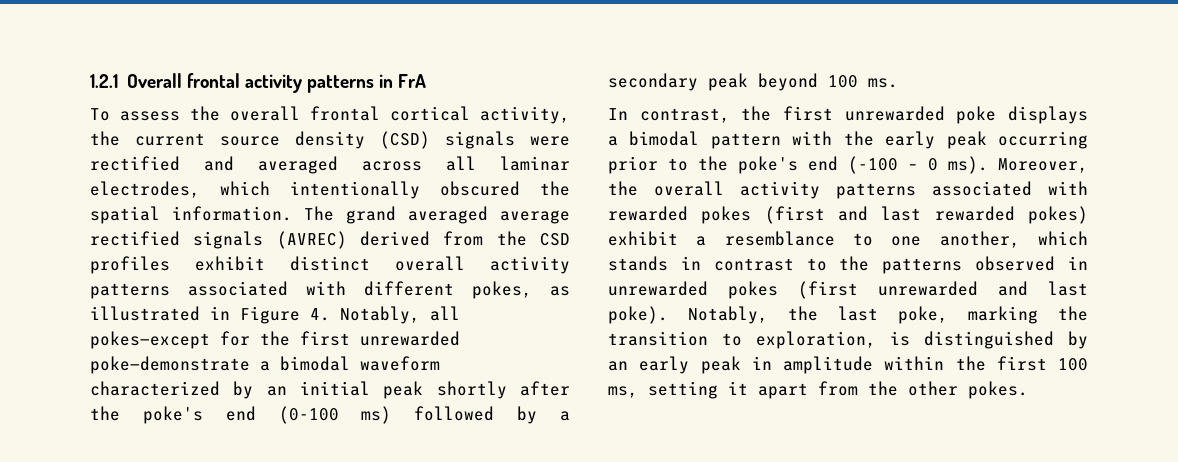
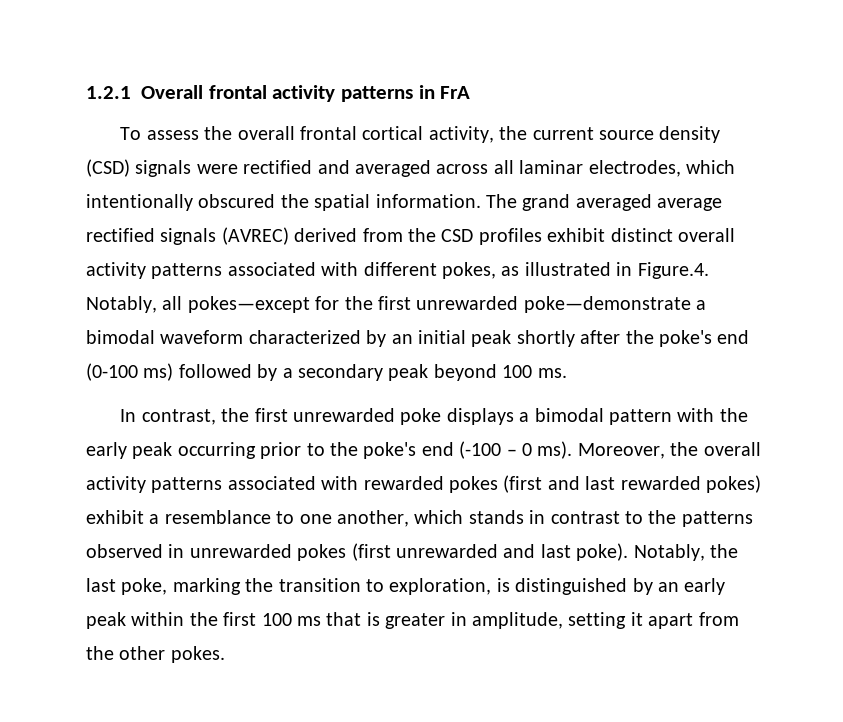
[240,306,330,324] Figure 4. -> [637,262,709,279] Figure.4.
[751,356,873,374] in amplitude -> (126, 620) none
[608,386,638,398] ms, -> [297,612,563,629] ms that is greater in amplitude,

